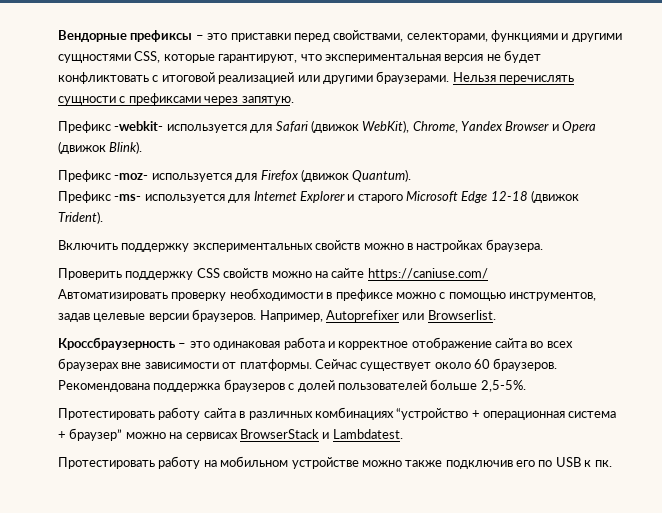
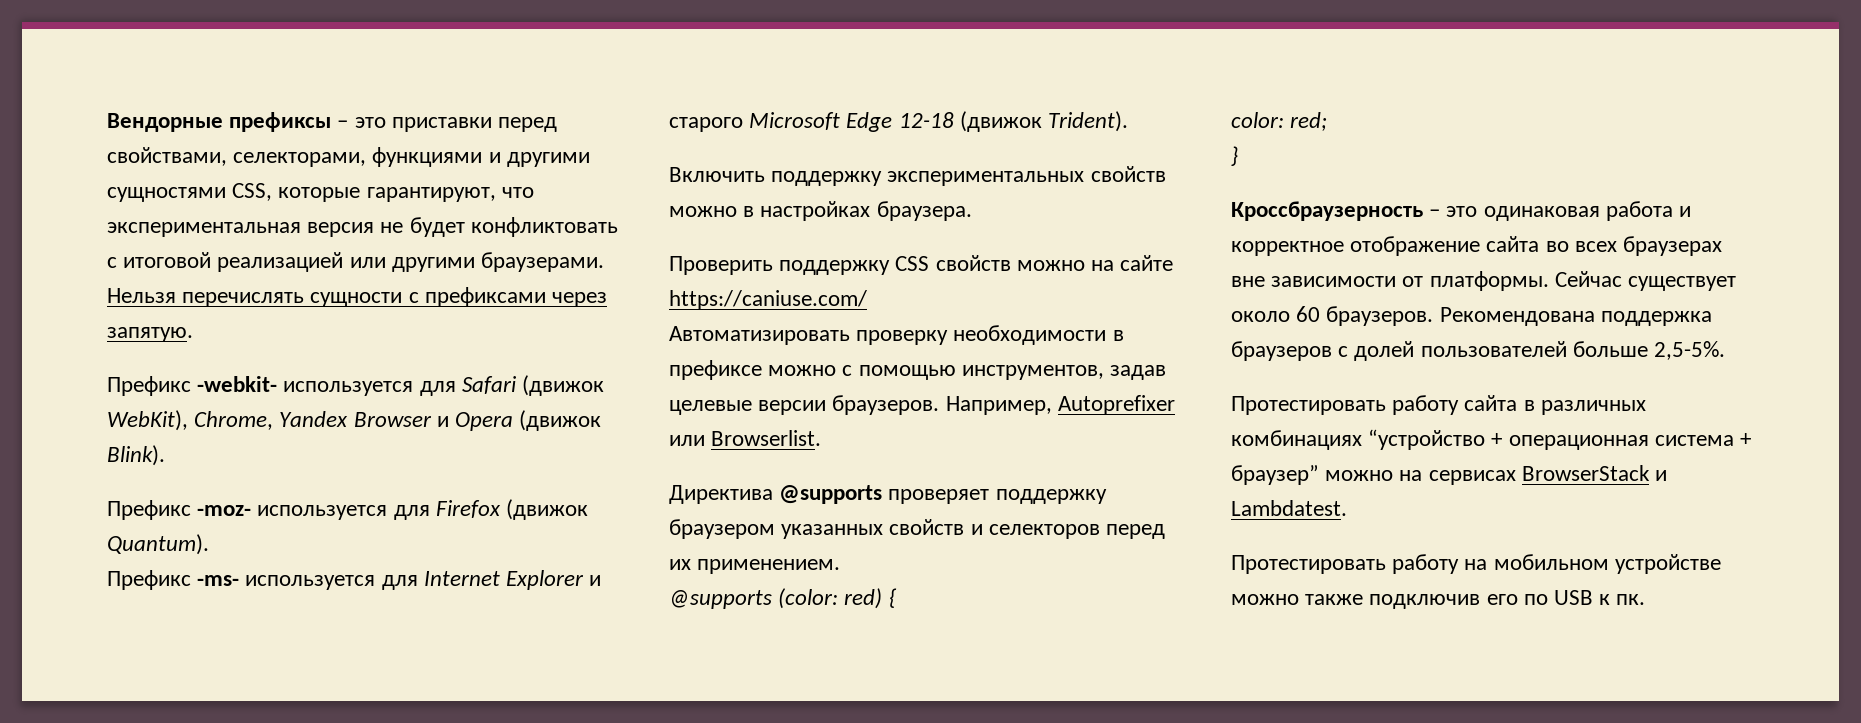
(496, 315) none -> [669,485,1107,504] [669,519,1166,539] [669,559,841,574] [669,588,897,609] [1231,112,1328,131] [1231,146,1238,166] // Директива @supports проверяет поддержку браузером указанных свойств и селекторов перед их применением. // @supports (color: red) { // color: red; // }

